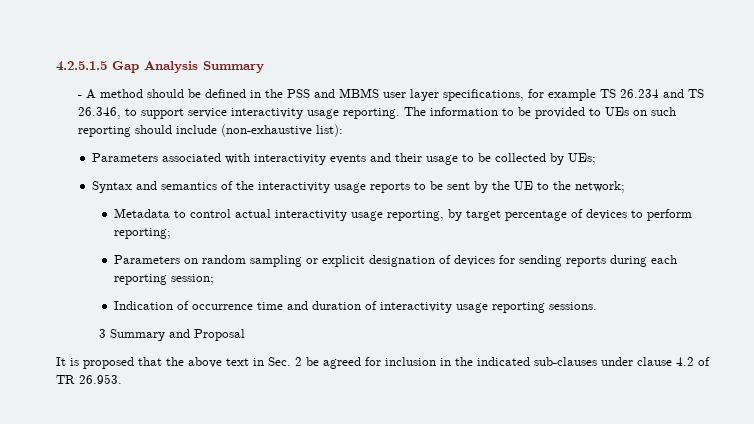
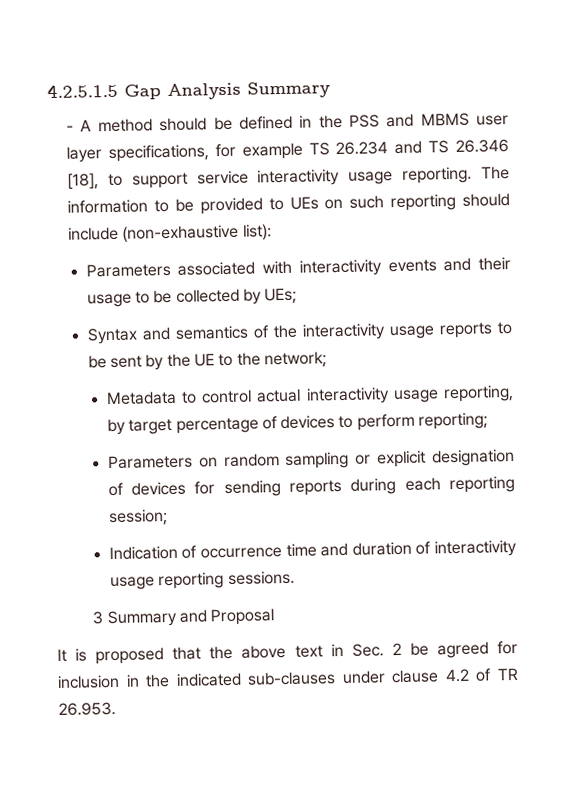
[77,107,121,119] 26.346, -> [455,139,510,153] [67,173,100,190] 26.346 [18],

